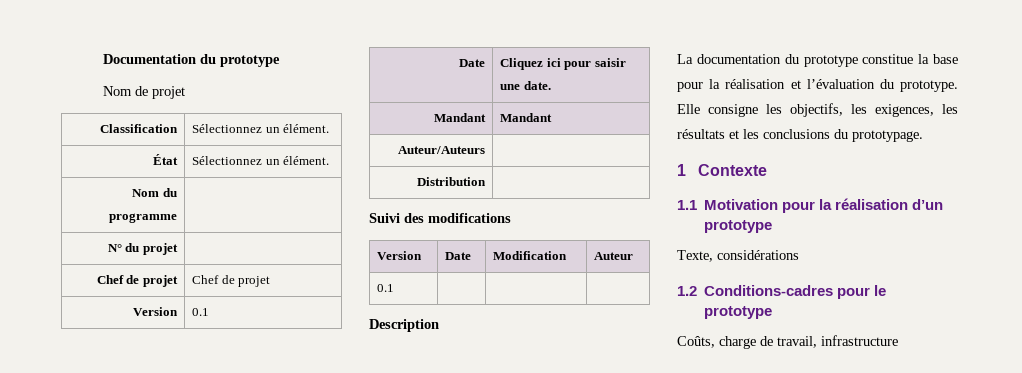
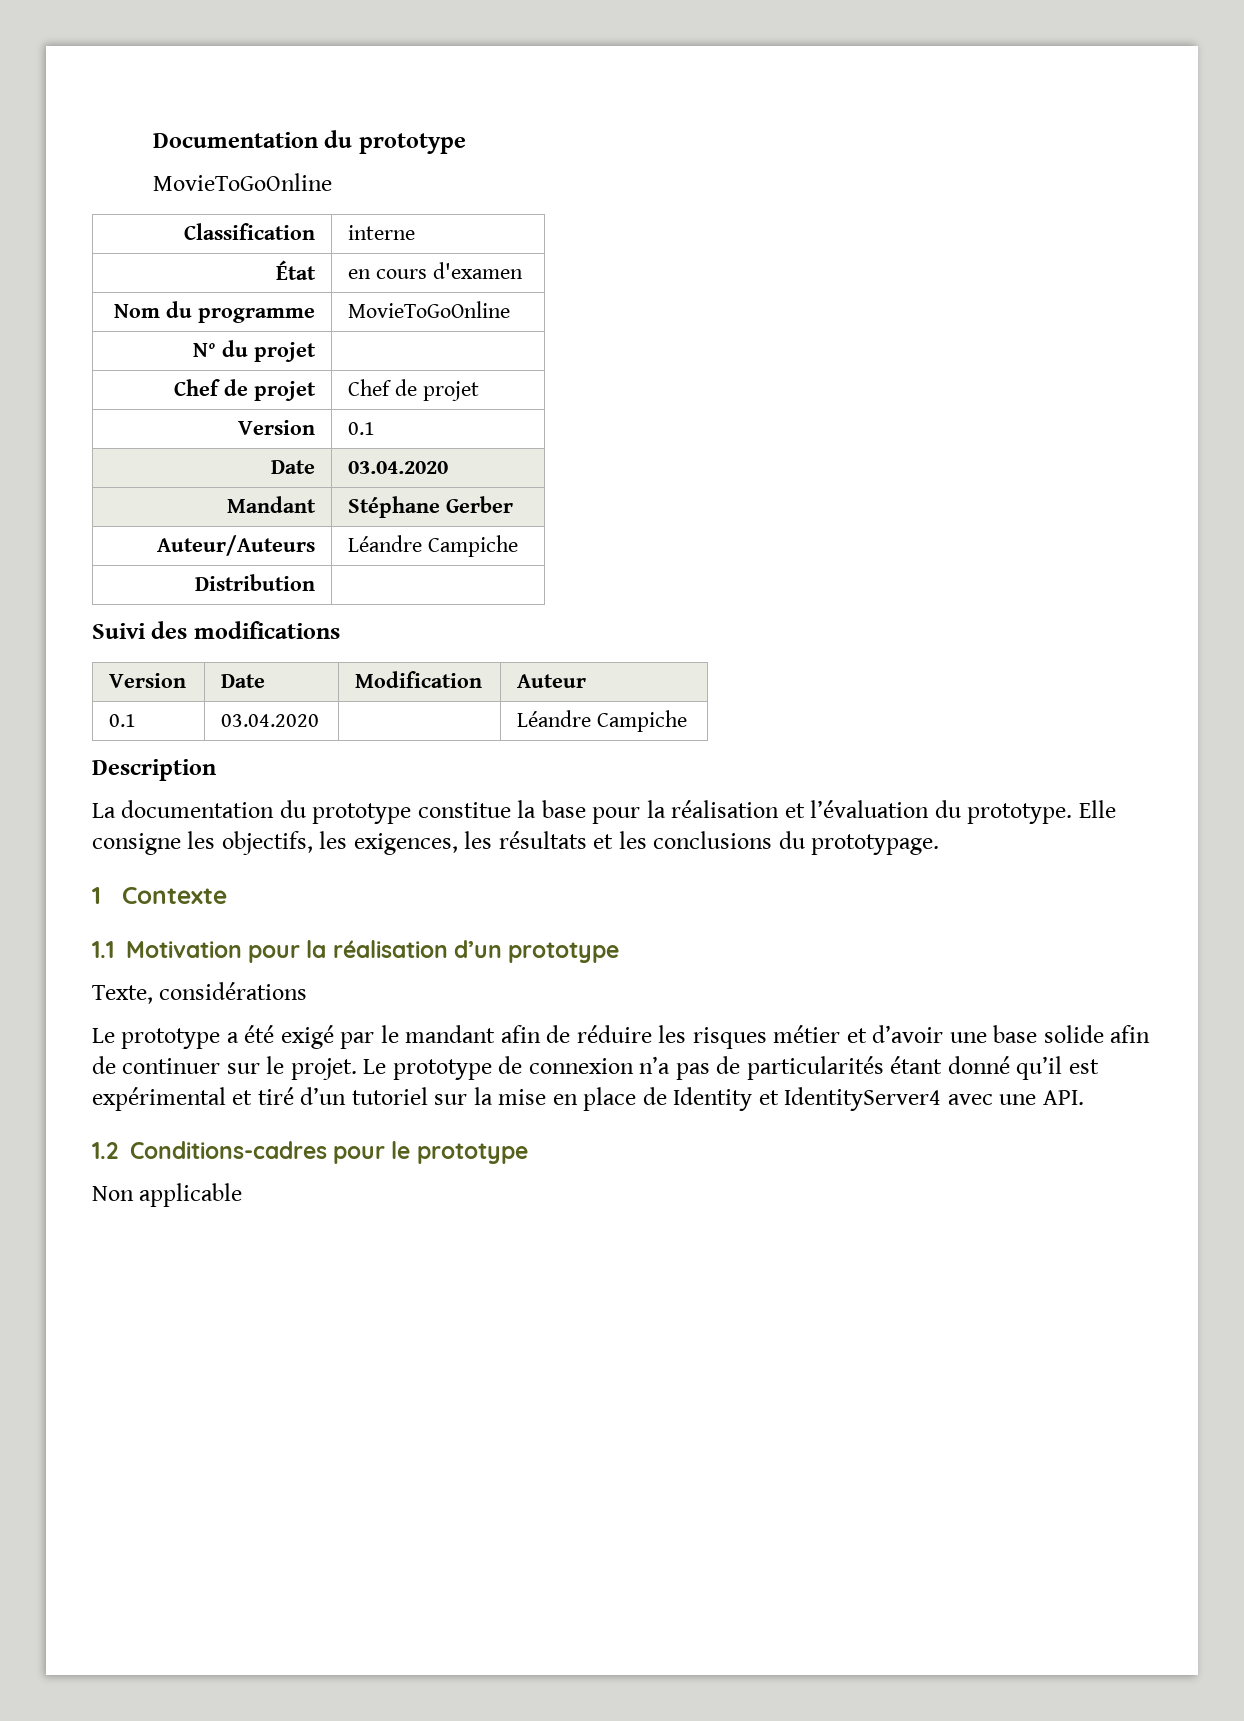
[102,86,185,99] [99,124,178,133] [192,124,330,133] [152,154,178,165] [192,156,330,165] Nom de projet // Classification | Sélectionnez un élément. // État | Sélectionnez un élément. -> [152,173,332,191] [183,223,315,240] [348,225,416,240] [275,260,316,280] [348,262,523,279] MovieToGoOnline // Classification | interne // État | en cours d'examen
(177, 218) none -> [348,301,511,318] MovieToGoOnline
[500,58,626,70] [500,81,551,90] Cliquez ici pour saisir une date. -> [348,461,449,474] 03.04.2020
[500,113,553,122] Mandant -> [348,496,514,518] Stéphane Gerber
(485, 150) none -> [348,535,519,557] Léandre Campiche
(395, 288) | | -> [221,714,320,727] [517,710,688,732] 03.04.2020 | | Léandre Campiche
(799, 255) none -> [92,1025,1151,1049] [92,1056,1099,1080] [92,1087,1084,1111] // Le prototype a été exigé par le mandant afin de réduire les risques métier et d’avoir une base solide afin de continuer sur le projet. Le prototype de connexion n’a pas de particularités étant donné qu’il est expérimental et tiré d’un tutoriel sur la mise en place de Identity et IdentityServer4 avec une API.
[677,335,898,349] Coûts, charge de travail, infrastructure -> [92,1183,243,1207] Non applicable

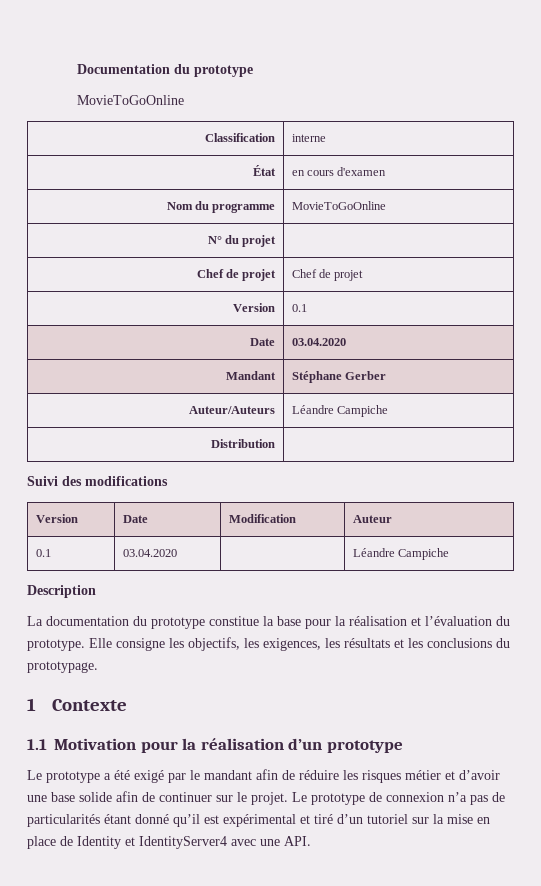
[92,982,308,1004] // Texte, considérations -> (403, 746) none
[92,1141,528,1164] [92,1183,243,1207] // 1.2 Conditions-cadres pour le prototype // Non applicable -> (311, 841) none

